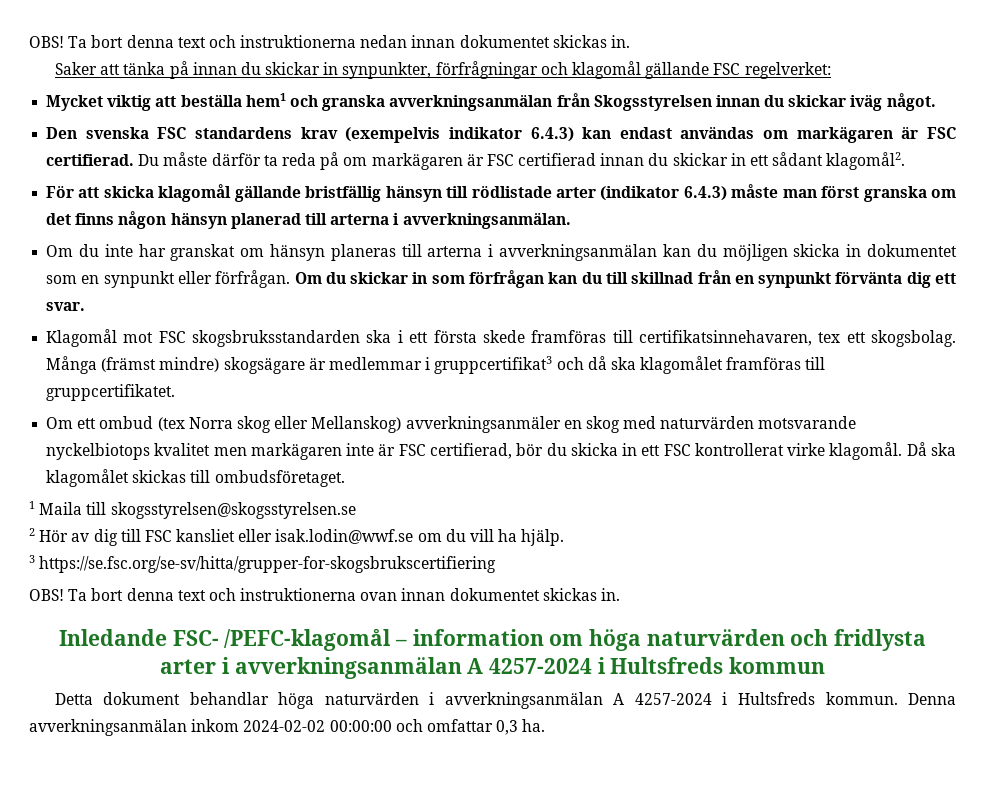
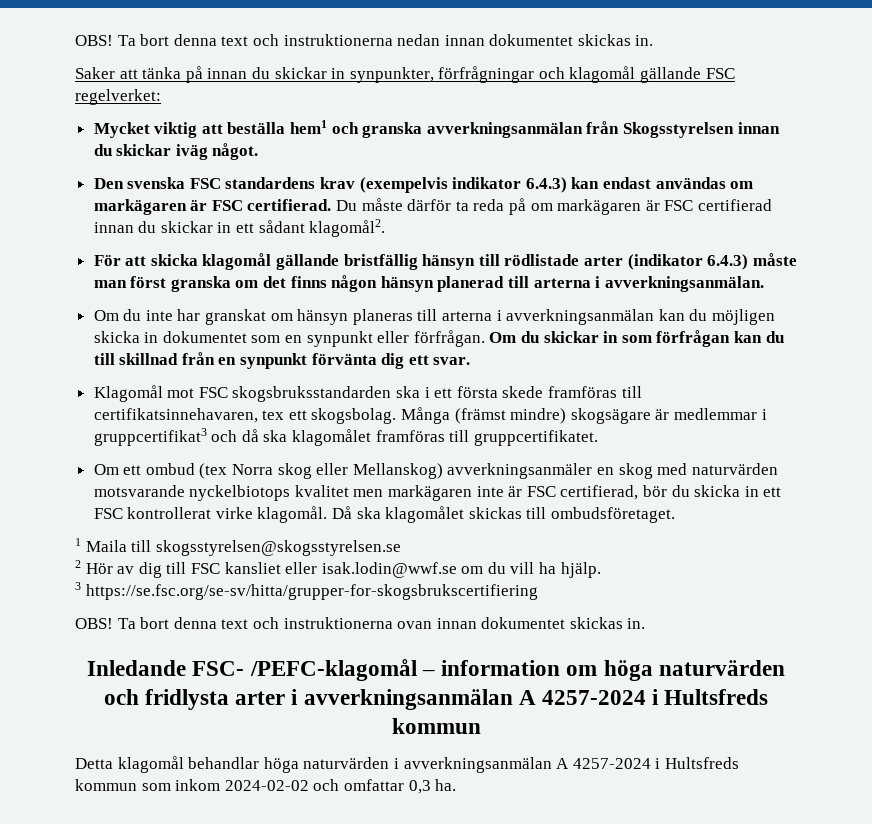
[103,692,181,705] dokument -> [117,756,184,773] klagomål
[825,692,956,705] [29,719,187,736] kommun. Denna avverkningsanmälan -> [75,779,171,791] kommun som
[329,720,392,732] 00:00:00 -> (309, 785) none

